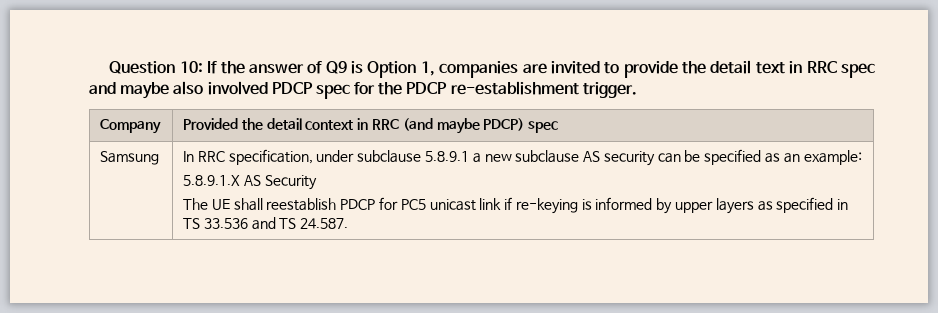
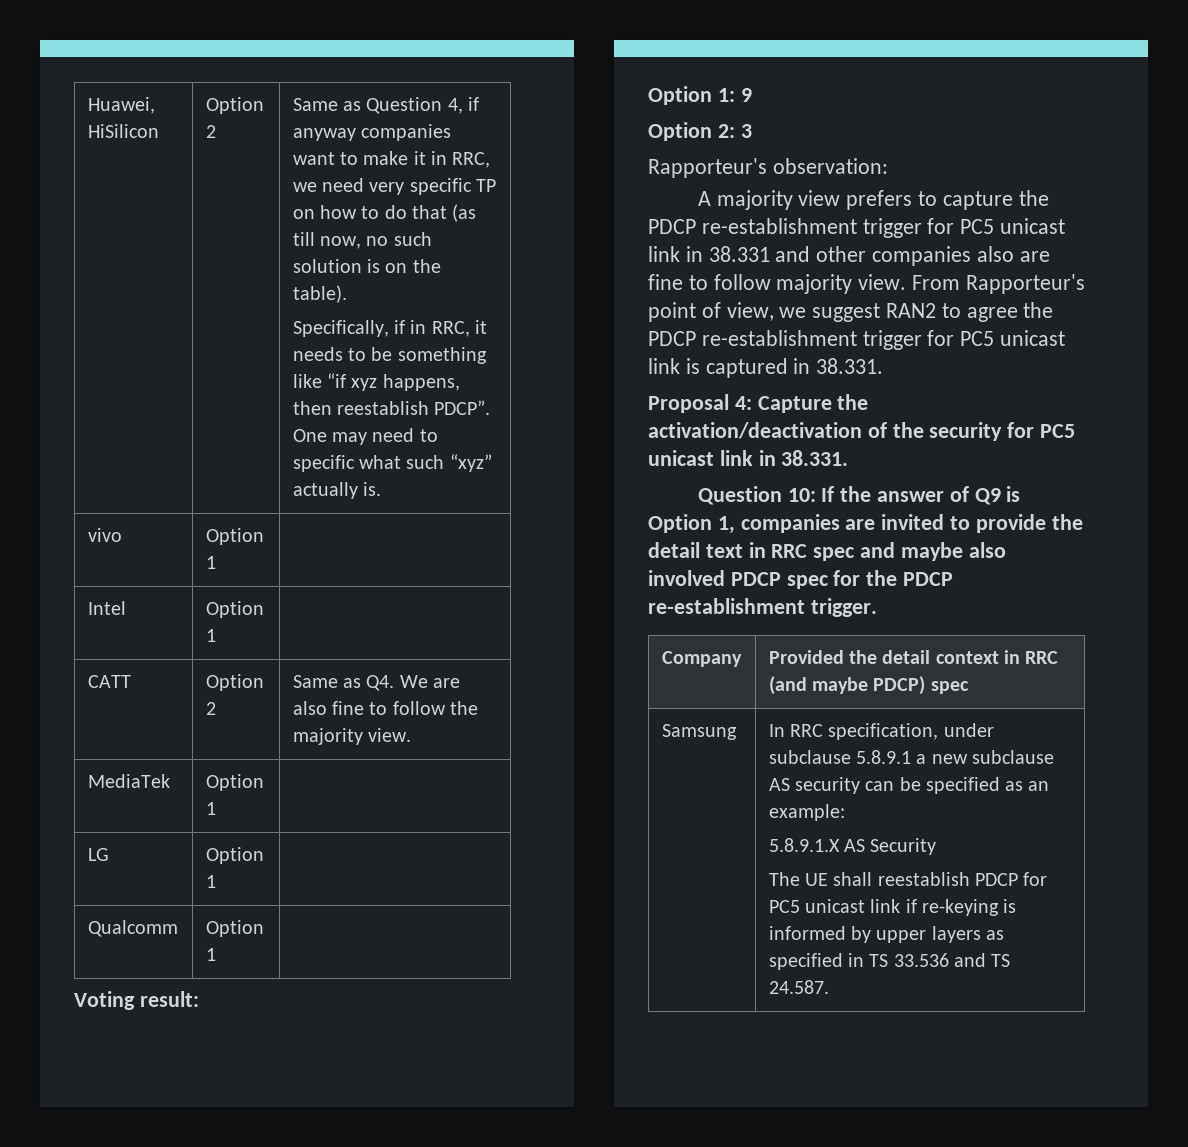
(109, 67) none -> [87,97,155,114] [87,124,159,138] [205,97,264,114] [205,125,216,138] [292,97,479,114] [292,124,452,141] [292,151,491,168] [292,178,496,195] [292,204,477,222] [292,232,432,249] [292,259,441,273] [292,285,347,303] [292,320,487,337] [292,347,487,364] [292,373,460,391] [292,400,491,415] [292,428,438,445] [292,454,492,472] [292,482,382,499] [87,528,122,542] [205,528,264,545] [205,556,216,569] [87,601,126,615] [205,601,264,618] [205,629,216,642] [87,675,131,688] [205,674,264,691] [205,702,216,715] [292,675,460,691] [292,701,478,715] [292,728,412,745] [87,774,170,788] [205,774,264,791] [205,802,216,815] [87,848,109,861] [205,847,264,864] [205,875,216,888] [87,920,178,937] [205,920,264,937] [205,948,216,961] [74,991,199,1010] [648,86,752,105] [648,122,752,141] [648,158,888,178] [697,190,1049,210] [648,218,1066,238] [648,246,1050,266] [648,274,1085,294] [648,302,1054,322] [648,330,1066,350] [648,358,884,378] [648,394,869,413] [648,422,1076,441] [648,450,849,466] Huawei, HiSilicon | Option 2 | Same as Question 4, if anyway companies want to make it in RRC, we need very specific TP on how to do that (as till now, no such solution is on the table). // Specifically, if in RRC, it needs to be something like “if xyz happens, then reestablish PDCP”. One may need to specific what such “xyz” actually is. // vivo | Option 1 | // Intel | Option 1 | // CATT | Option 2 | Same as Q4. We are also fine to follow the majority view. // MediaTek | Option 1 | // LG | Option 1 | // Qualcomm | Option 1 | // Voting result: // Option 1: 9 // Option 2: 3 // Rapporteur's observation: // A majority view prefers to capture the PDCP re-establishment trigger for PC5 unicast link in 38.331 and other companies also are fine to follow majority view. From Rapporteur's point of view, we suggest RAN2 to agree the PDCP re-establishment trigger for PC5 unicast link is captured in 38.331. // Proposal 4: Capture the activation/deactivation of the security for PC5 unicast link in 38.331. //

